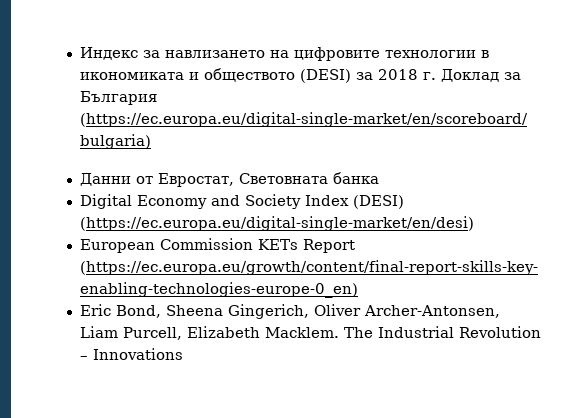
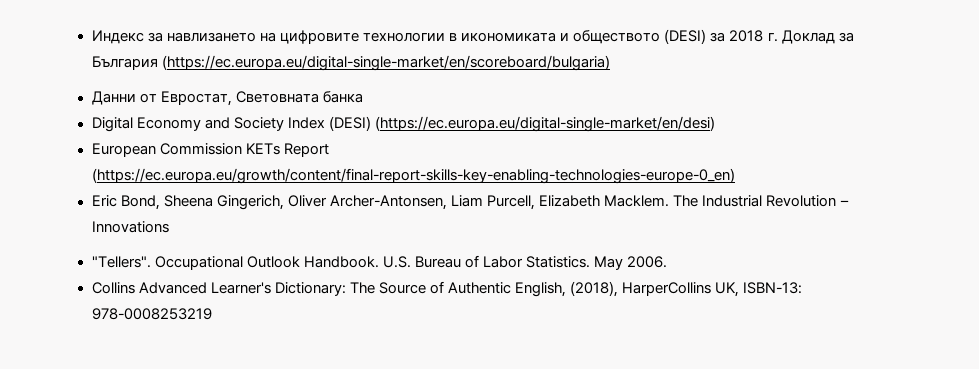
(183, 354) none -> [91,255,668,270] [91,281,803,297] [91,308,212,320] // "Tellers". Occupational Outlook Handbook. U.S. Bureau of Labor Statistics. May 2006. // Collins Advanced Learner's Dictionary: The Source of Authentic English, (2018), HarperCollins UK, ISBN-13: 978-0008253219

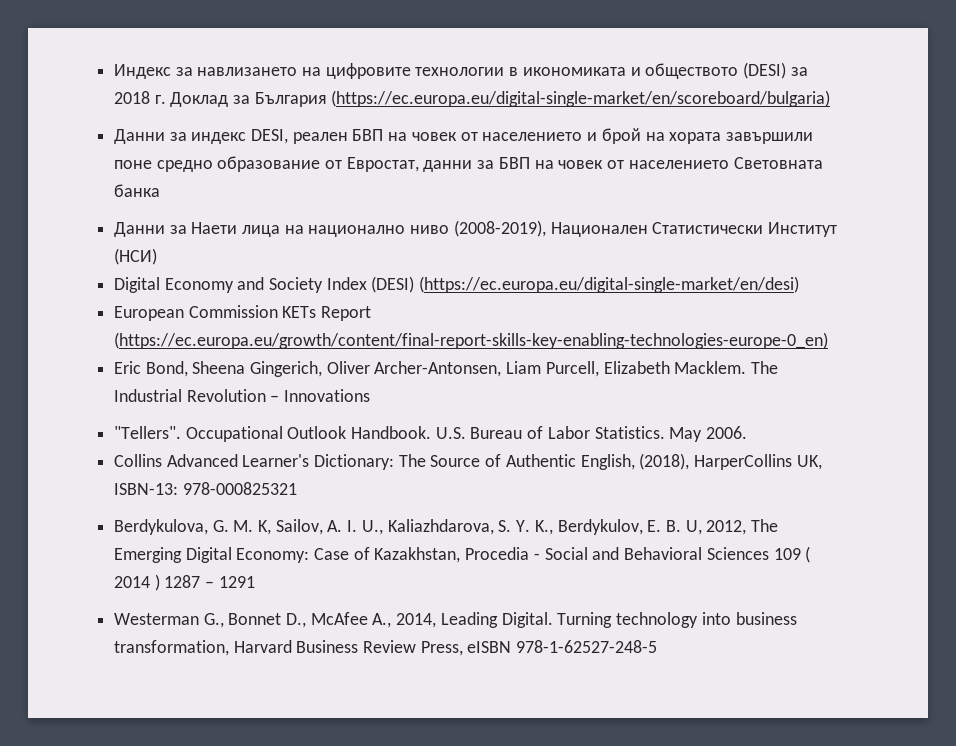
[139,91,364,106] от Евростат, Световната банка -> [169,128,813,144] [113,156,823,172] [113,184,160,197] [113,220,838,237] [113,248,157,265] за индекс DESI, реален БВП на човек от населението и брой на хората завършили поне средно образование от Евростат, данни за БВП на човек от населението Световната банка // Данни за Наети лица на национално ниво (2008-2019), Национален Статистически Институт (НСИ)
[91,308,212,320] 978-0008253219 -> [182,482,297,495] [113,519,779,535] [113,546,811,563] [113,574,255,591] [113,612,797,628] [113,640,658,656] 978-000825321 // Berdykulova, G. M. K, Sailov, A. I. U., Kaliazhdarova, S. Y. K., Berdykulov, E. B. U, 2012, The Emerging Digital Economy: Case of Kazakhstan, Procedia - Social and Behavioral Sciences 109 ( 2014 ) 1287 – 1291 // Westerman G., Bonnet D., McAfee A., 2014, Leading Digital. Turning technology into business transformation, Harvard Business Review Press, eISBN 978-1-62527-248-5

